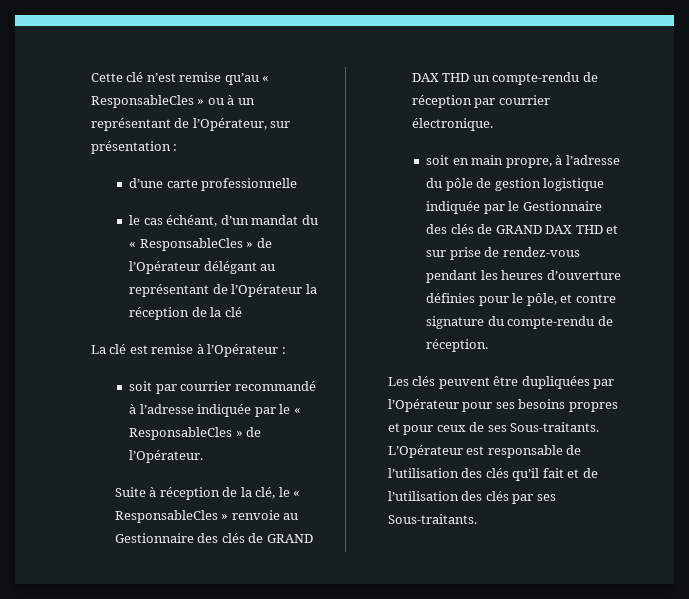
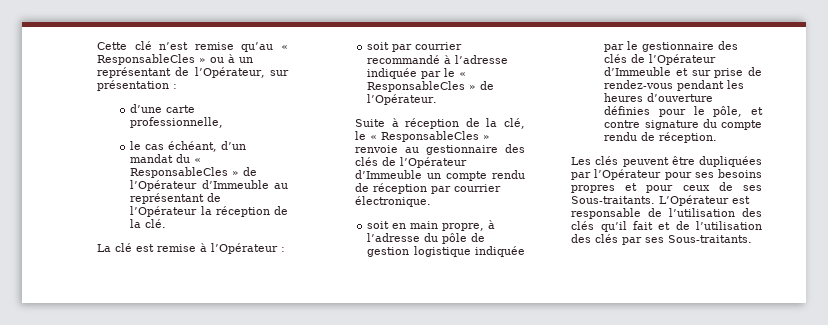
[201,178,298,191] professionnelle -> [130,117,224,128] professionnelle,
[203,261,257,274] délégant -> [201,180,269,189] d’Immeuble
[224,307,242,317] clé -> [145,219,167,228] clé.
[114,533,313,543] [411,72,580,85] Gestionnaire des clés de GRAND DAX THD un compte-rendu -> [426,144,525,155] [355,157,468,168] [355,170,525,181] gestionnaire des clés de l’Opérateur d’Immeuble un compte rendu
[522,201,602,211] [426,224,603,234] Gestionnaire des clés de GRAND DAX THD -> [642,41,739,52] [604,54,717,65] [604,67,672,76] gestionnaire des clés de l’Opérateur d’Immeuble
[507,316,595,329] compte-rendu -> [721,120,762,130] [604,132,638,141] compte rendu

